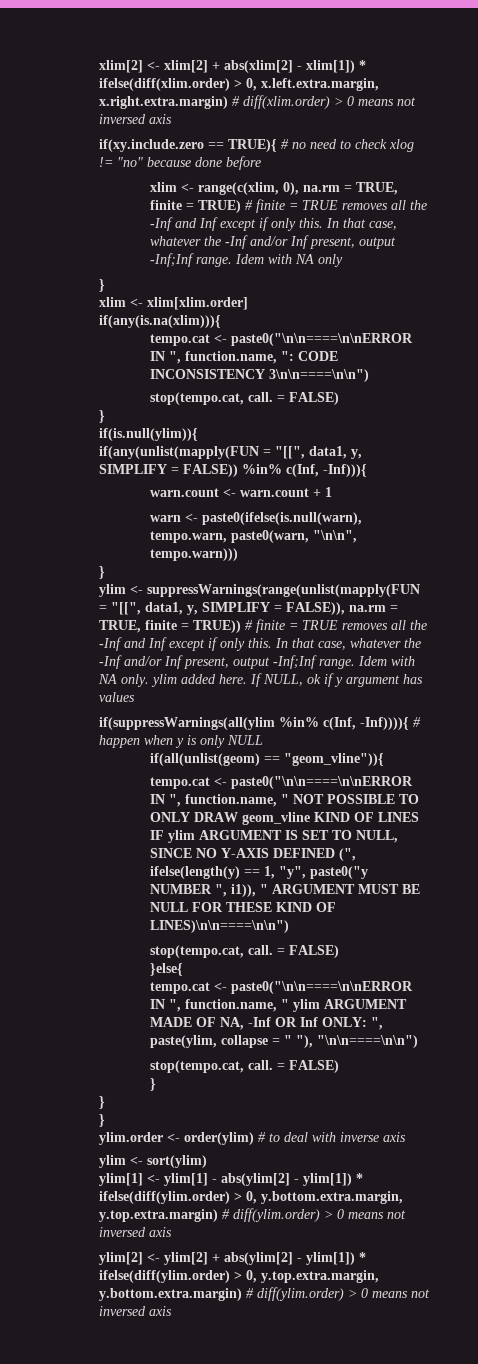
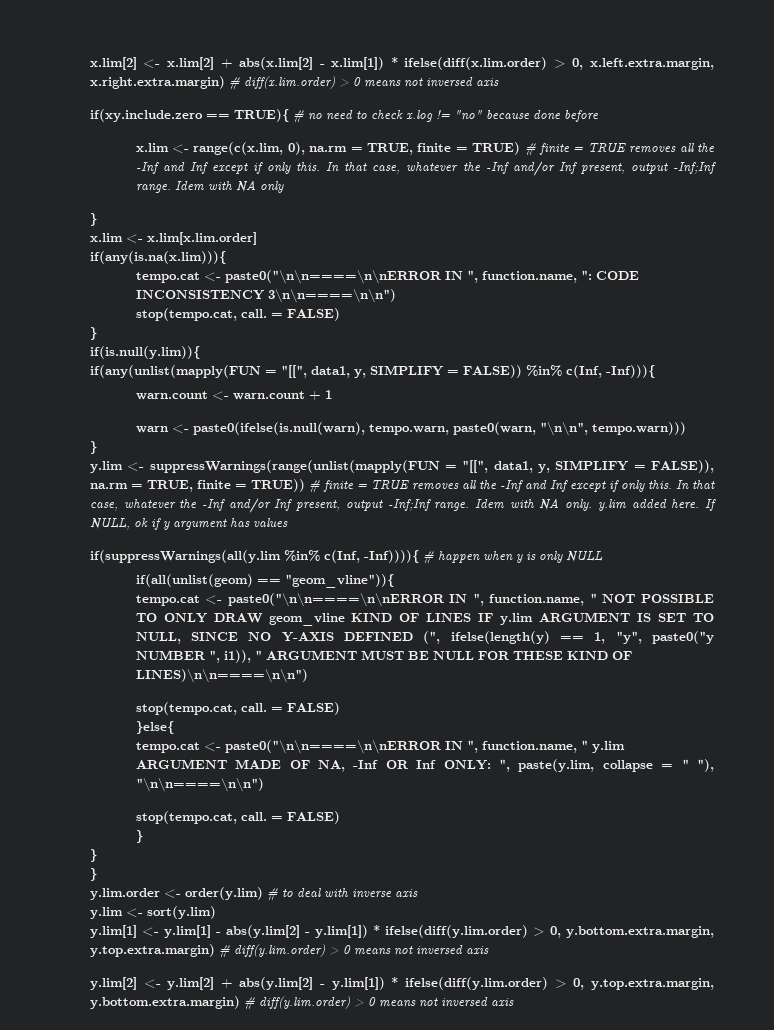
[98,60,366,73] [98,78,230,91] xlim[2] <- xlim[2] + abs(xlim[2] - xlim[1]) * ifelse(diff(xlim.order) -> [89,57,548,70] x.lim[2] <- x.lim[2] + abs(x.lim[2] - x.lim[1]) * ifelse(diff(x.lim.order)
[242,95,330,109] diff(xlim.order) -> [243,76,335,89] diff(x.lim.order)
[388,139,414,152] xlog -> [405,110,433,122] x.log
[150,182,280,195] xlim <- range(c(xlim, -> [135,142,284,155] x.lim <- range(c(x.lim,
[98,297,248,310] [98,315,221,328] xlim <- xlim[xlim.order] // if(any(is.na(xlim))){ -> [89,232,257,245] [89,251,226,264] x.lim <- x.lim[x.lim.order] // if(any(is.na(x.lim))){
[98,428,198,441] if(is.null(ylim)){ -> [89,346,200,359] if(is.null(y.lim)){
[98,584,126,597] ylim -> [89,461,123,473] y.lim
[150,674,177,687] ylim -> [597,499,626,511] y.lim
[98,717,275,730] if(suppressWarnings(all(ylim -> [89,550,281,563] if(suppressWarnings(all(y.lim
[168,830,196,843] ylim -> [500,613,534,625] y.lim
[293,999,321,1012] ylim -> [591,741,625,753] y.lim
[150,1035,218,1048] paste(ylim, -> [518,759,595,772] paste(y.lim,
[98,1132,254,1145] ylim.order <- order(ylim) -> [89,887,263,900] y.lim.order <- order(y.lim)
[98,1155,207,1168] [98,1173,363,1186] [98,1191,230,1204] ylim <- sort(ylim) // ylim[1] <- ylim[1] - abs(ylim[2] - ylim[1]) * ifelse(diff(ylim.order) -> [89,906,216,919] [89,925,528,938] y.lim <- sort(y.lim) // y.lim[1] <- y.lim[1] - abs(y.lim[2] - y.lim[1]) * ifelse(diff(y.lim.order)
[232,1208,406,1222] [98,1227,172,1237] [98,1252,366,1265] [98,1270,230,1283] diff(ylim.order) > 0 means not inversed axis // ylim[2] <- ylim[2] + abs(ylim[2] - ylim[1]) * ifelse(diff(ylim.order) -> [233,944,489,957] [89,977,549,990] diff(y.lim.order) > 0 means not inversed axis // y.lim[2] <- y.lim[2] + abs(y.lim[2] - y.lim[1]) * ifelse(diff(y.lim.order)
[256,1287,344,1301] diff(ylim.order) -> [258,996,350,1009] diff(y.lim.order)

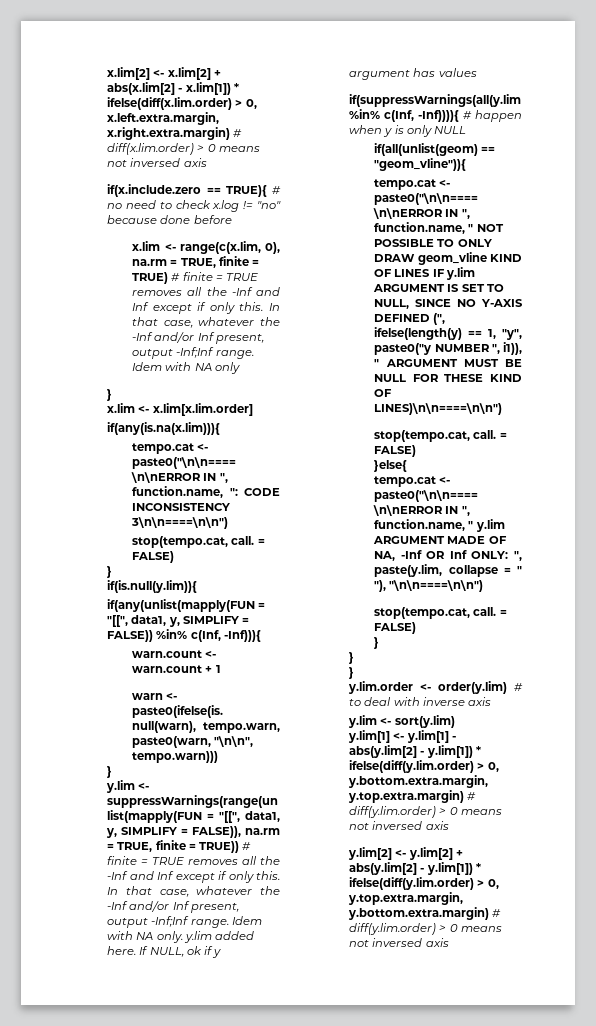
[89,109,203,122] if(xy.include.zero -> [107,184,202,197] if(x.include.zero

